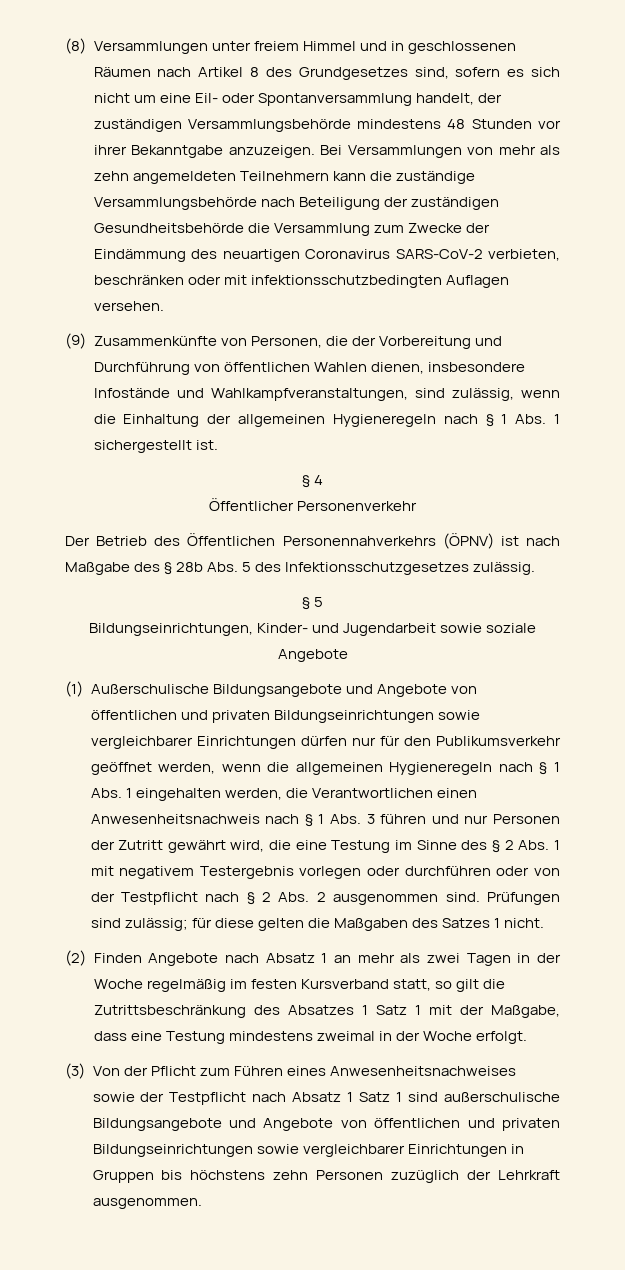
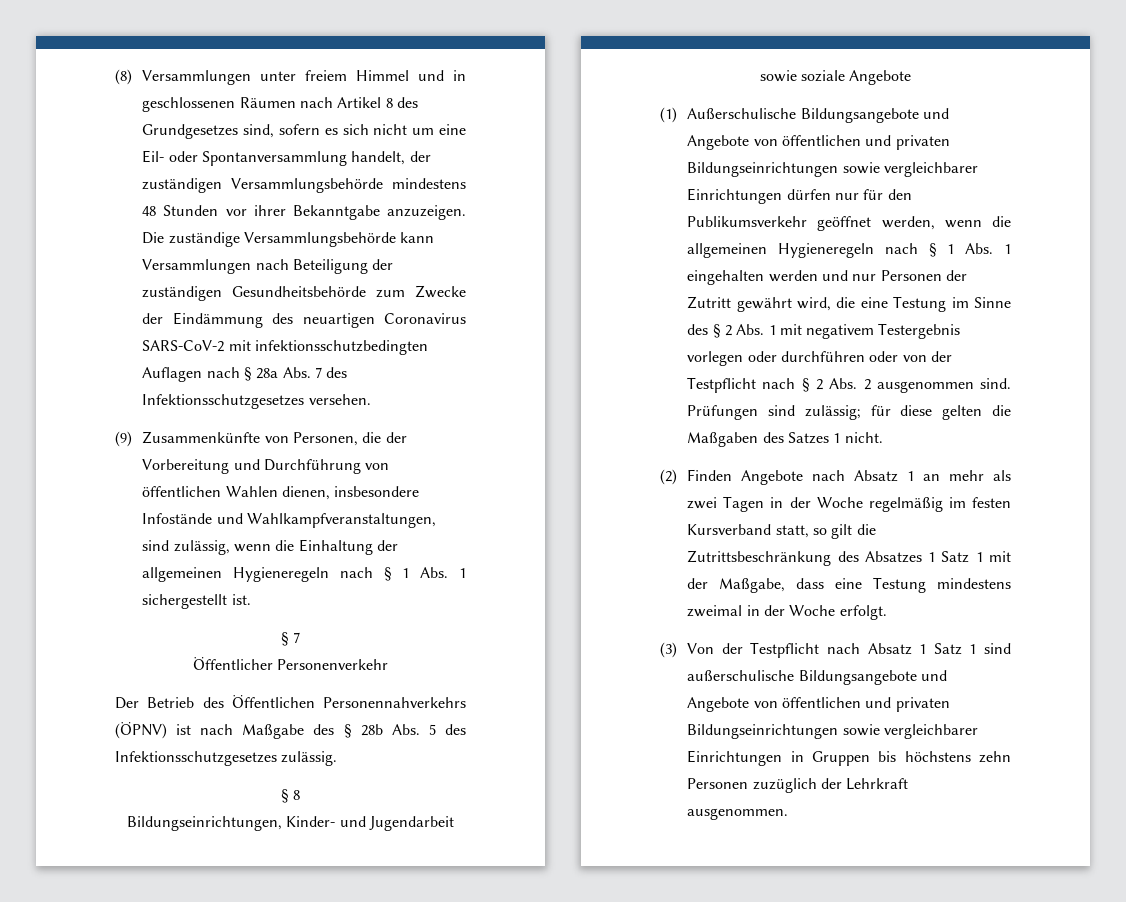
[320,145,560,158] [93,171,475,184] [93,197,257,210] Bei Versammlungen von mehr als zehn angemeldeten Teilnehmern kann die zuständige Versammlungsbehörde -> [142,232,435,247] [142,259,252,274] Die zuständige Versammlungsbehörde kann Versammlungen
[247,223,370,236] die Versammlung -> (367, 291) none
[488,249,560,261] [93,275,509,288] verbieten, beschränken oder mit infektionsschutzbedingten Auflagen -> [228,340,428,355] [142,367,348,382] [142,394,305,409] mit infektionsschutzbedingten Auflagen nach § 28a Abs. 7 des Infektionsschutzgesetzes
[314,475,324,485] 4 -> [293,632,301,643] 7
[314,597,324,607] 5 -> [293,790,301,800] 8
[224,788,477,800] [90,814,427,827] werden, die Verantwortlichen einen Anwesenheitsnachweis nach § 1 Abs. 3 führen -> [768,270,818,282] werden
[150,1066,516,1076] [92,1092,165,1102] Pflicht zum Führen eines Anwesenheitsnachweises sowie der -> (743, 648) none

